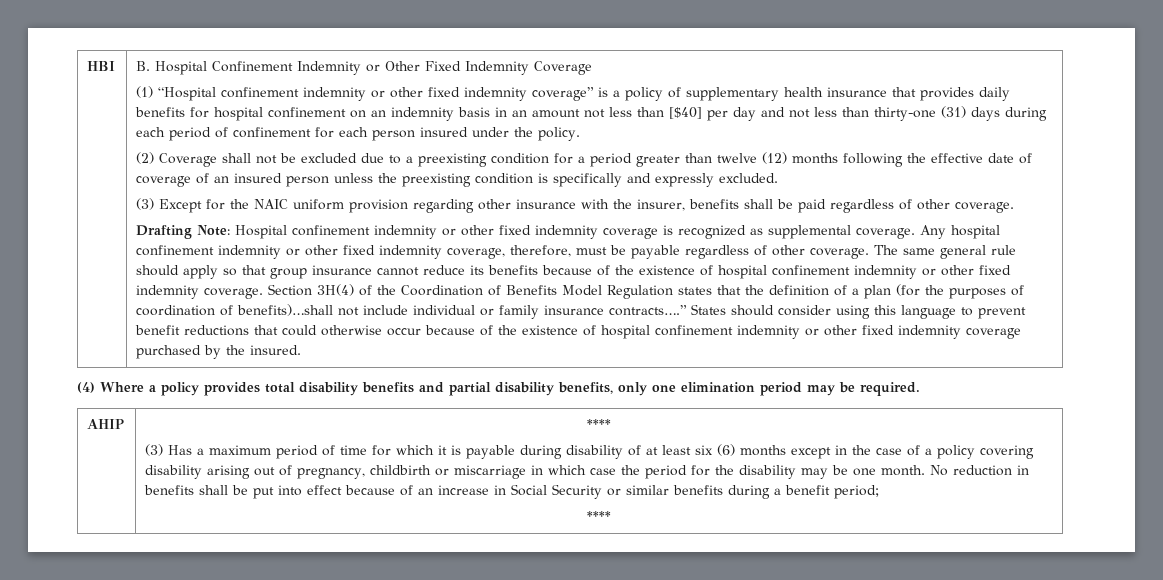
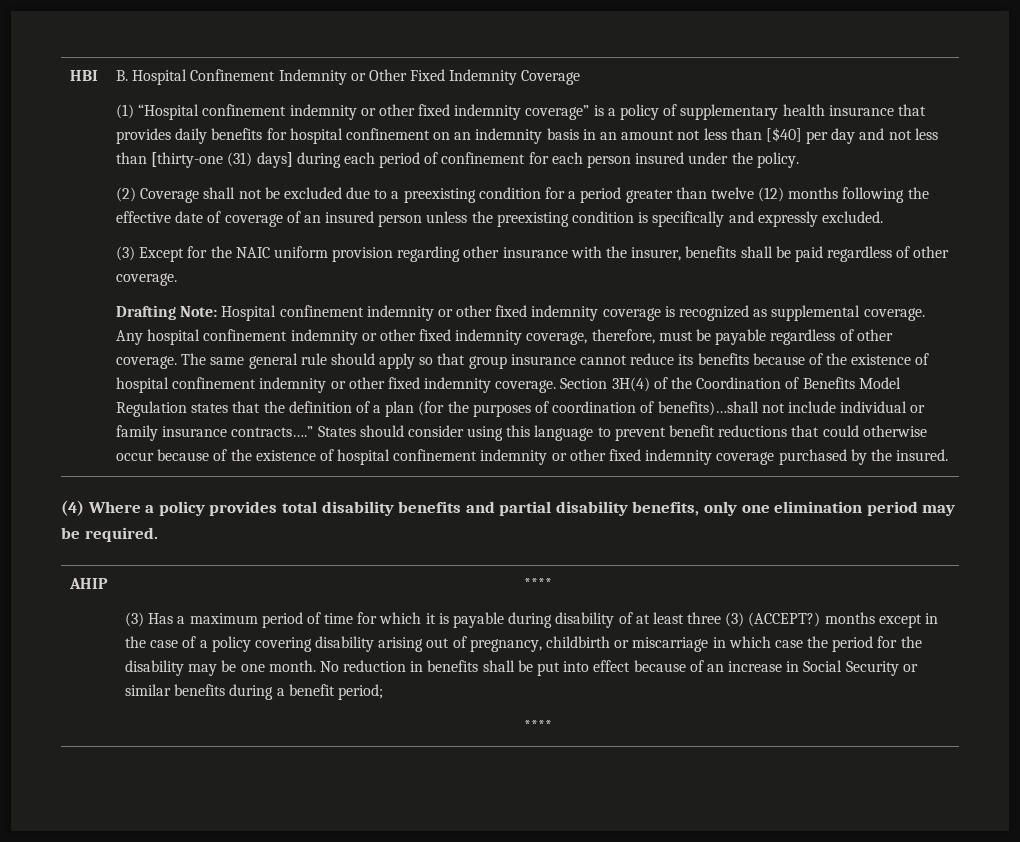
[874,106,1001,121] thirty-one (31) days -> [151,152,293,168] [thirty-one (31) days]
[695,444,736,456] six (6) -> [687,612,821,627] three (3) (ACCEPT?)

